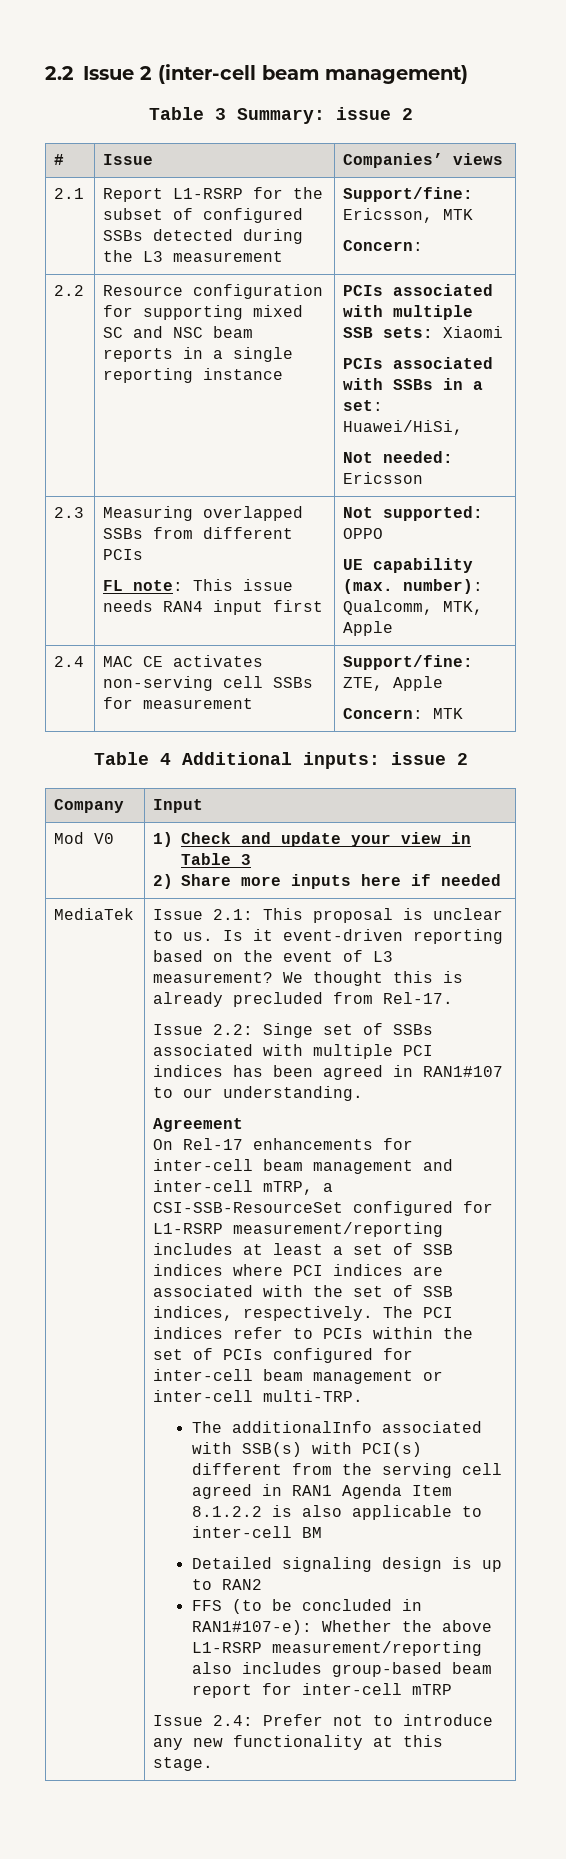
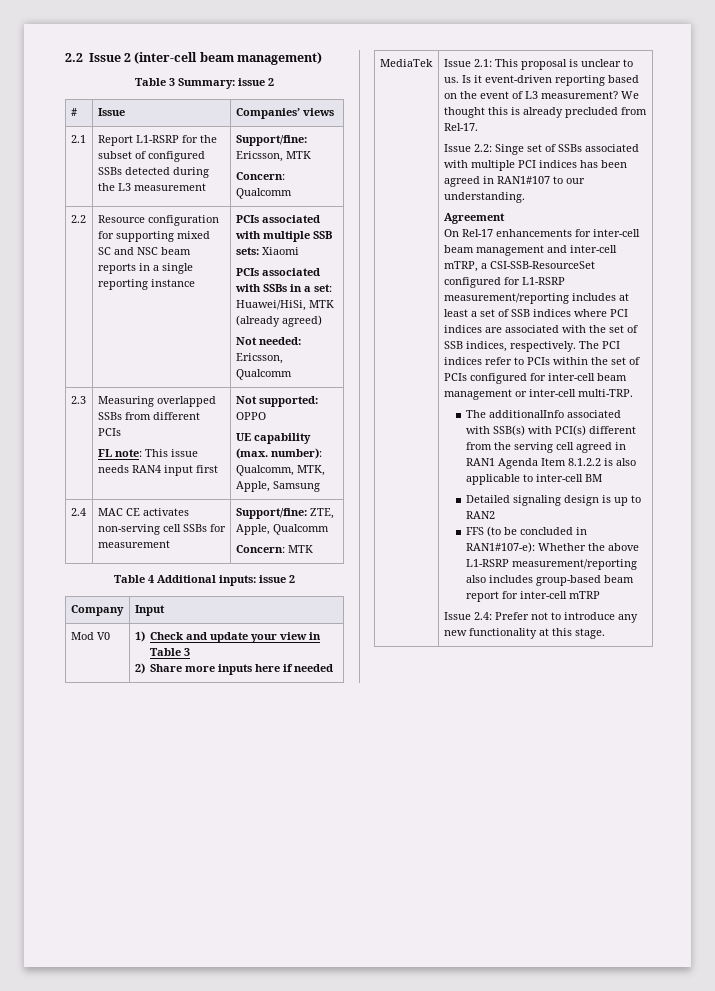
(424, 245) none -> [235,188,292,199] Qualcomm
(464, 427) none -> [308,300,334,308] [235,315,322,327] MTK (already agreed)
[343,472,424,484] Ericsson -> [235,353,283,364] [235,369,292,380] Ericsson, Qualcomm
[343,621,394,636] Apple -> [235,481,320,492] Apple, Samsung
[393,676,444,691] Apple -> [235,524,329,535] Apple, Qualcomm

